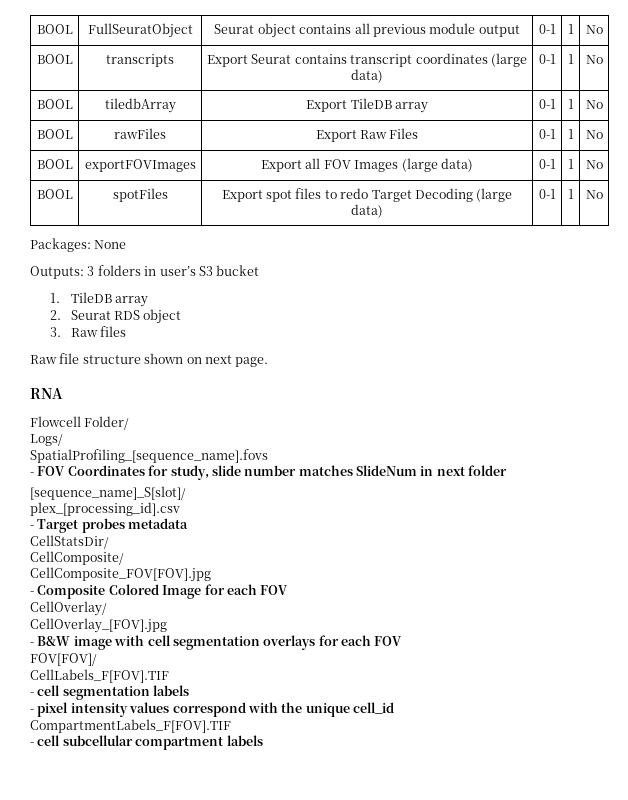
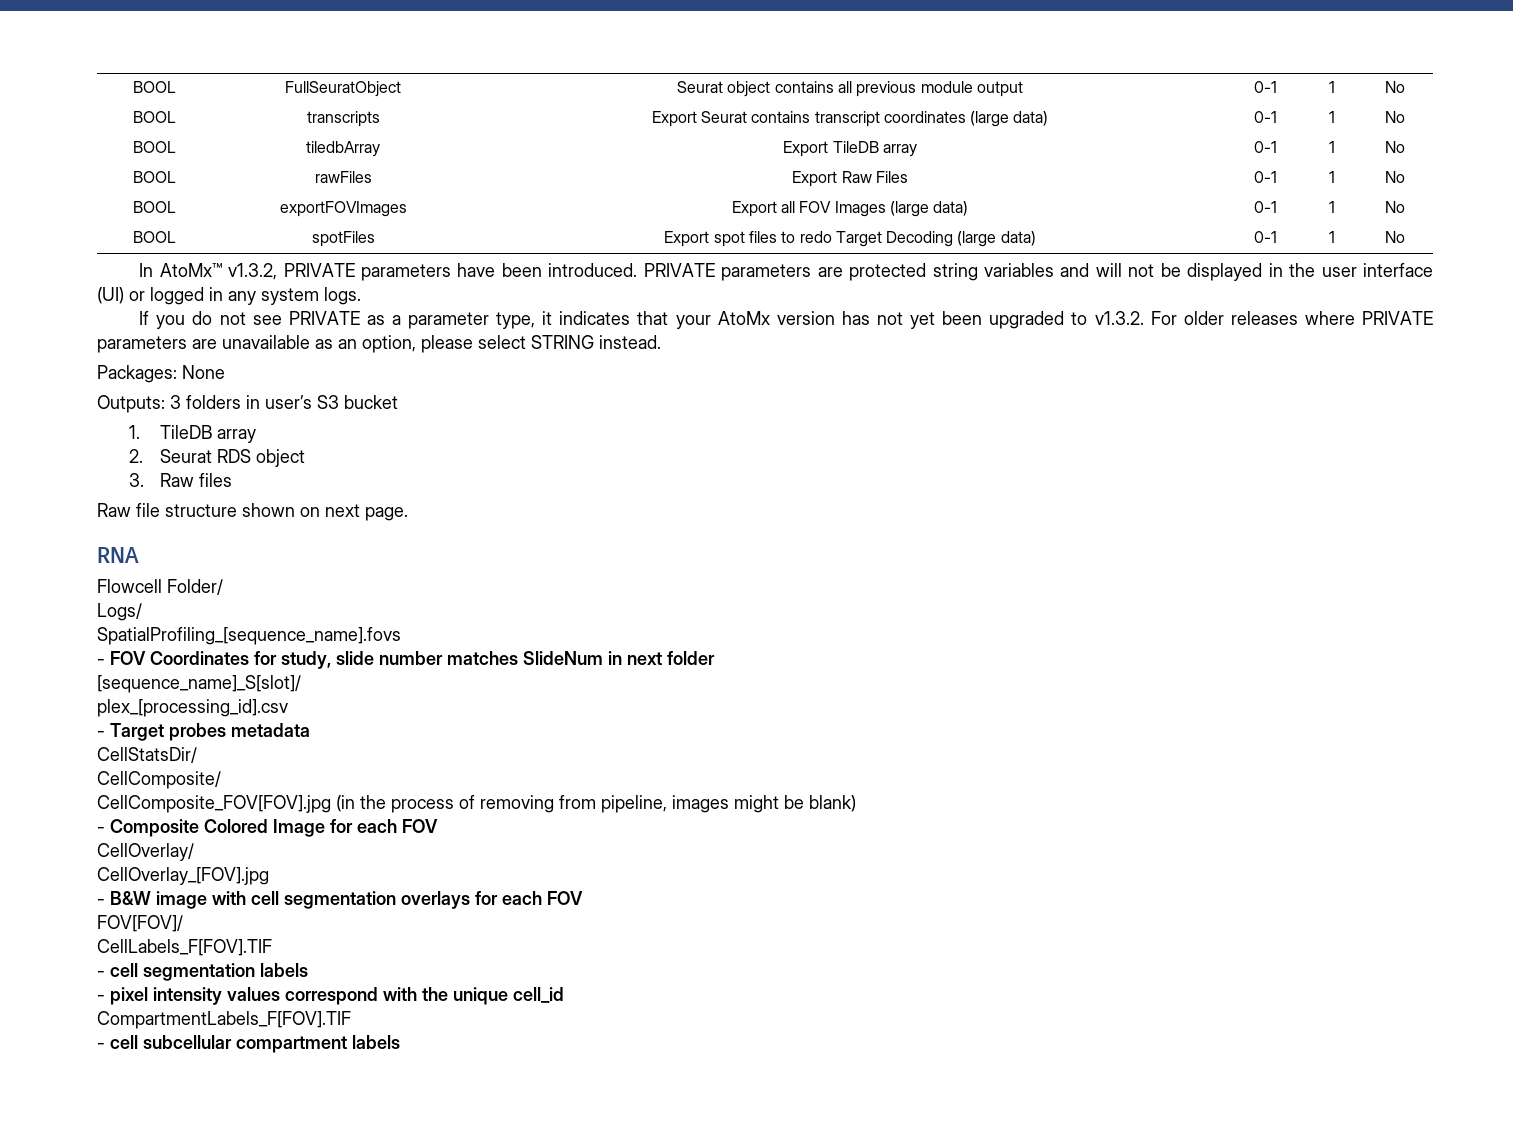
(603, 194) none -> [139,263,1434,281] [97,287,361,305] [139,311,1433,329] [97,335,661,353] // In AtoMx™ v1.3.2, PRIVATE parameters have been introduced. PRIVATE parameters are protected string variables and will not be displayed in the user interface (UI) or logged in any system logs. // If you do not see PRIVATE as a parameter type, it indicates that your AtoMx version has not yet been upgraded to v1.3.2. For older releases where PRIVATE parameters are unavailable as an option, please select STRING instead.
(211, 574) none -> [336,795,856,813] (in the process of removing from pipeline, images might be blank)

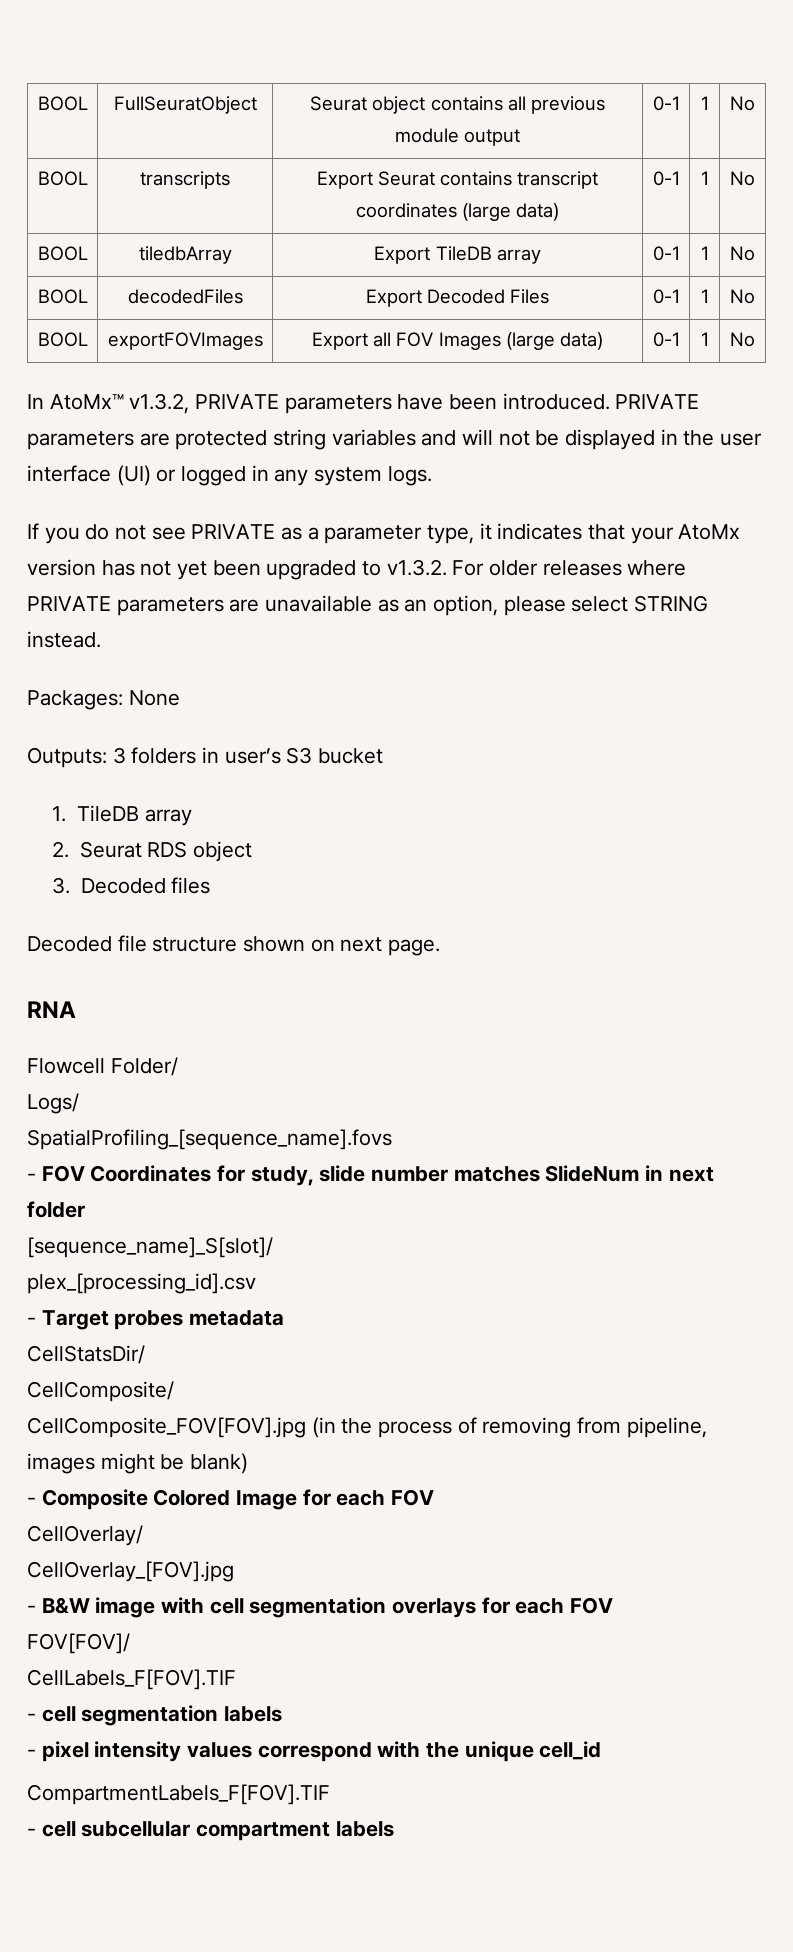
[314,171,372,183] [792,171,872,187] rawFiles | Export Raw -> [127,289,243,304] [365,289,505,307] decodedFiles | Export Decoded
[133,231,176,243] [311,231,375,247] [664,231,1036,247] [1254,231,1277,243] [1328,231,1335,243] [1385,231,1405,243] // BOOL | spotFiles | Export spot files to redo Target Decoding (large data) | 0-1 | 1 | No -> (755, 339) none
[160,473,195,487] Raw -> [80,878,166,894] Decoded
[97,503,131,517] Raw -> [27,936,112,952] Decoded

